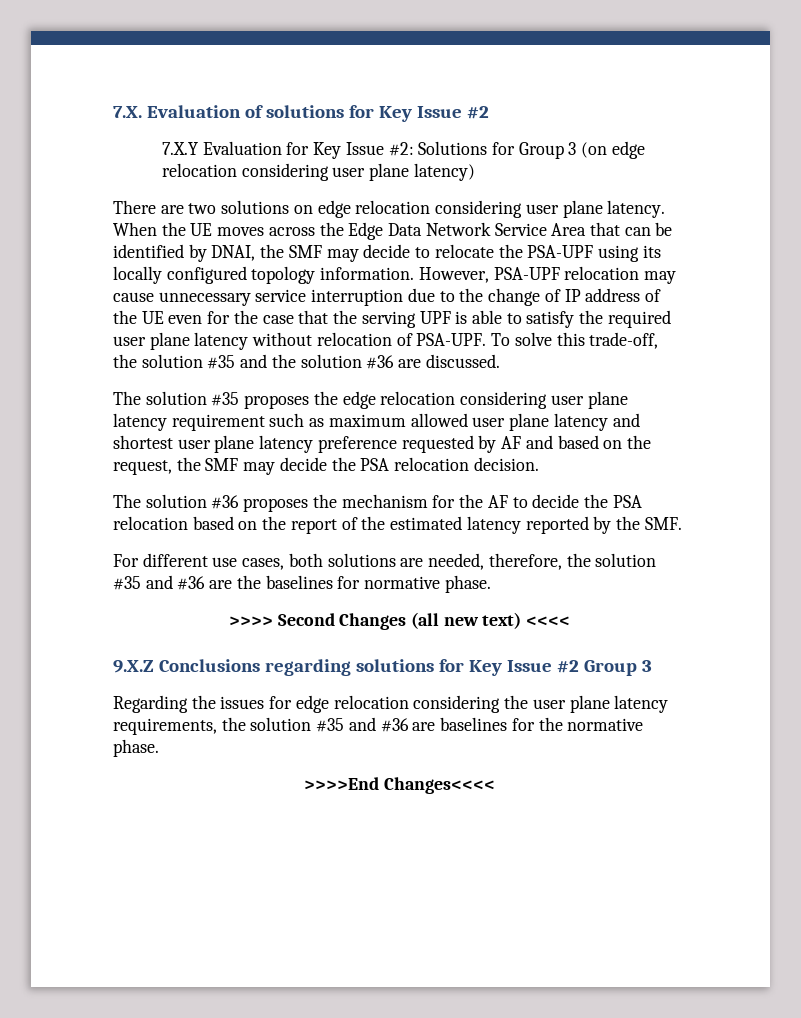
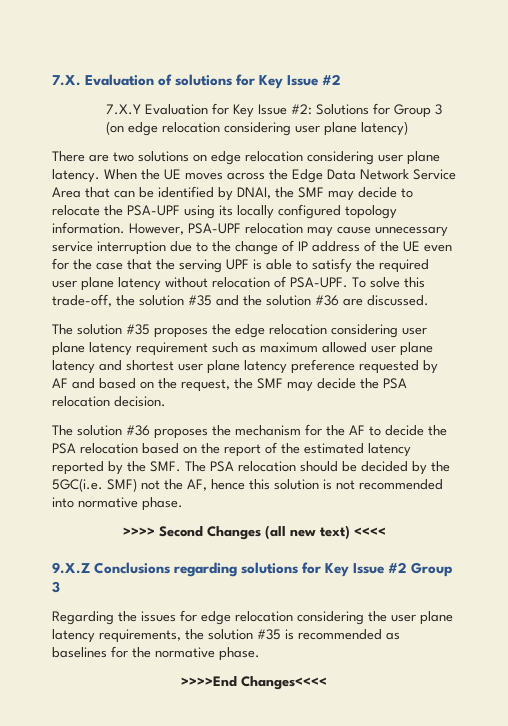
[113,553,657,570] [113,575,361,590] // For different use cases, both solutions are needed, therefore, the solution #35 and #36 are the baselines for -> [185,461,450,475] [52,478,443,492] [52,497,74,508] The PSA relocation should be decided by the 5GC(i.e. SMF) not the AF, hence this solution is not recommended into
[348,717,436,732] and #36 are -> [285,629,400,640] is recommended as

